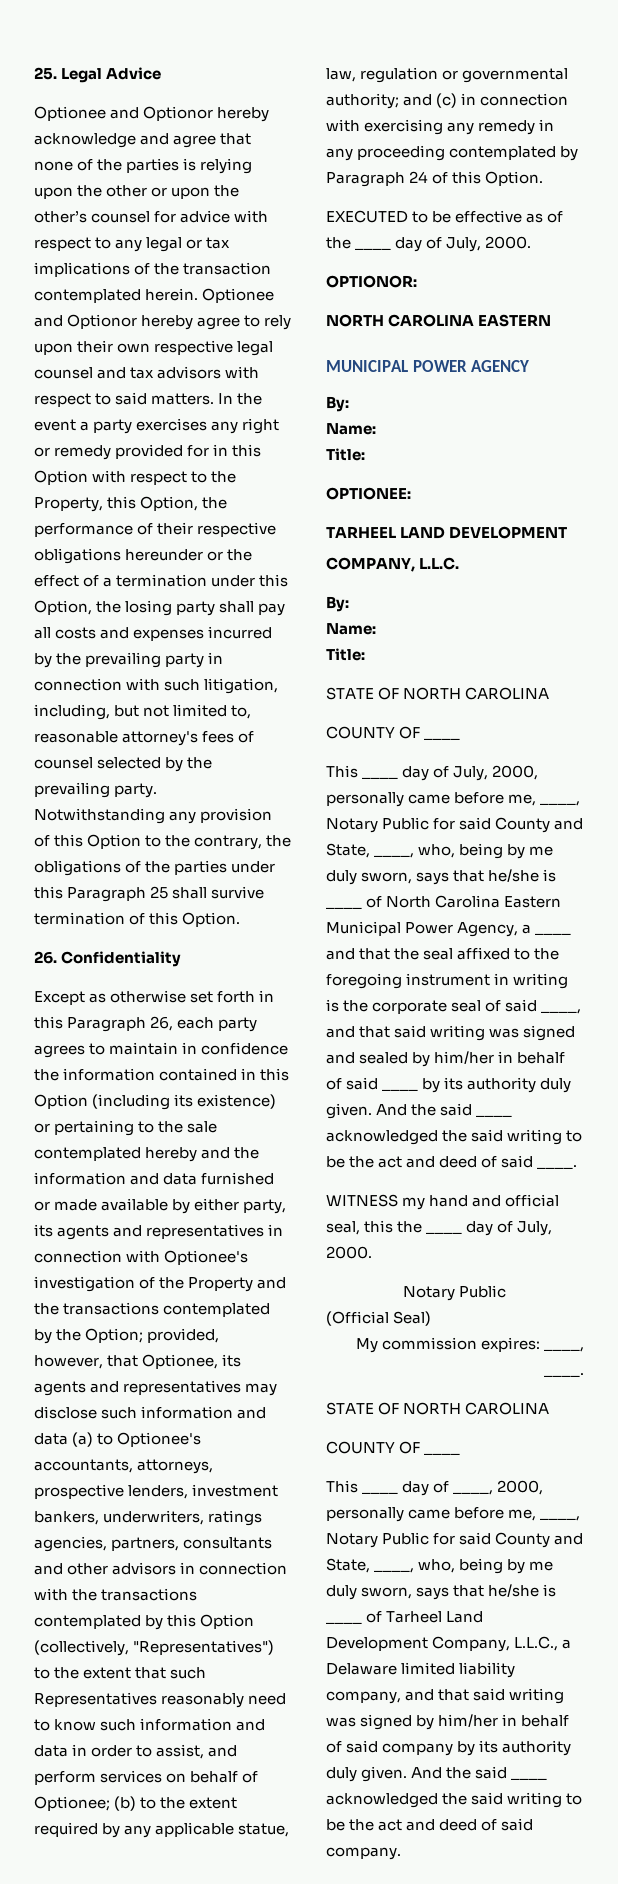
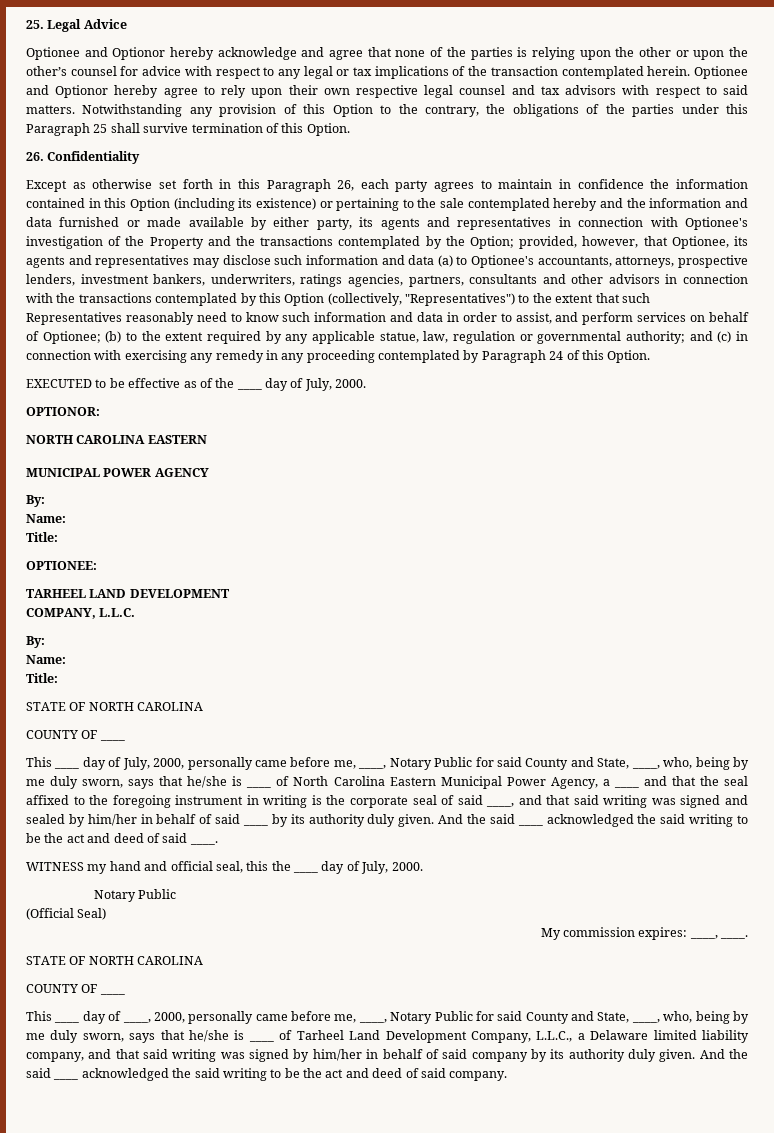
[218,393,263,405] [34,418,280,434] [34,444,262,460] [34,470,237,485] [34,496,228,512] [34,522,277,537] [34,548,253,564] [34,574,289,587] [34,600,286,616] [34,626,273,641] [34,652,224,668] [34,678,279,694] [34,704,252,720] [34,731,255,746] [34,757,213,772] [34,782,158,798] In the event a party exercises any right or remedy provided for in this Option with respect to the Property, this Option, the performance of their respective obligations hereunder or the effect of a termination under this Option, the losing party shall pay all costs and expenses incurred by the prevailing party in connection with such litigation, including, but not limited to, reasonable attorney's fees of counsel selected by the prevailing party. -> (75, 109) none

